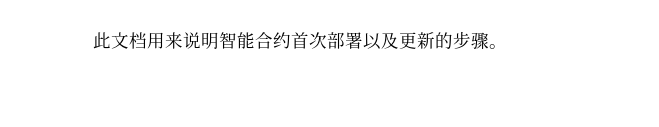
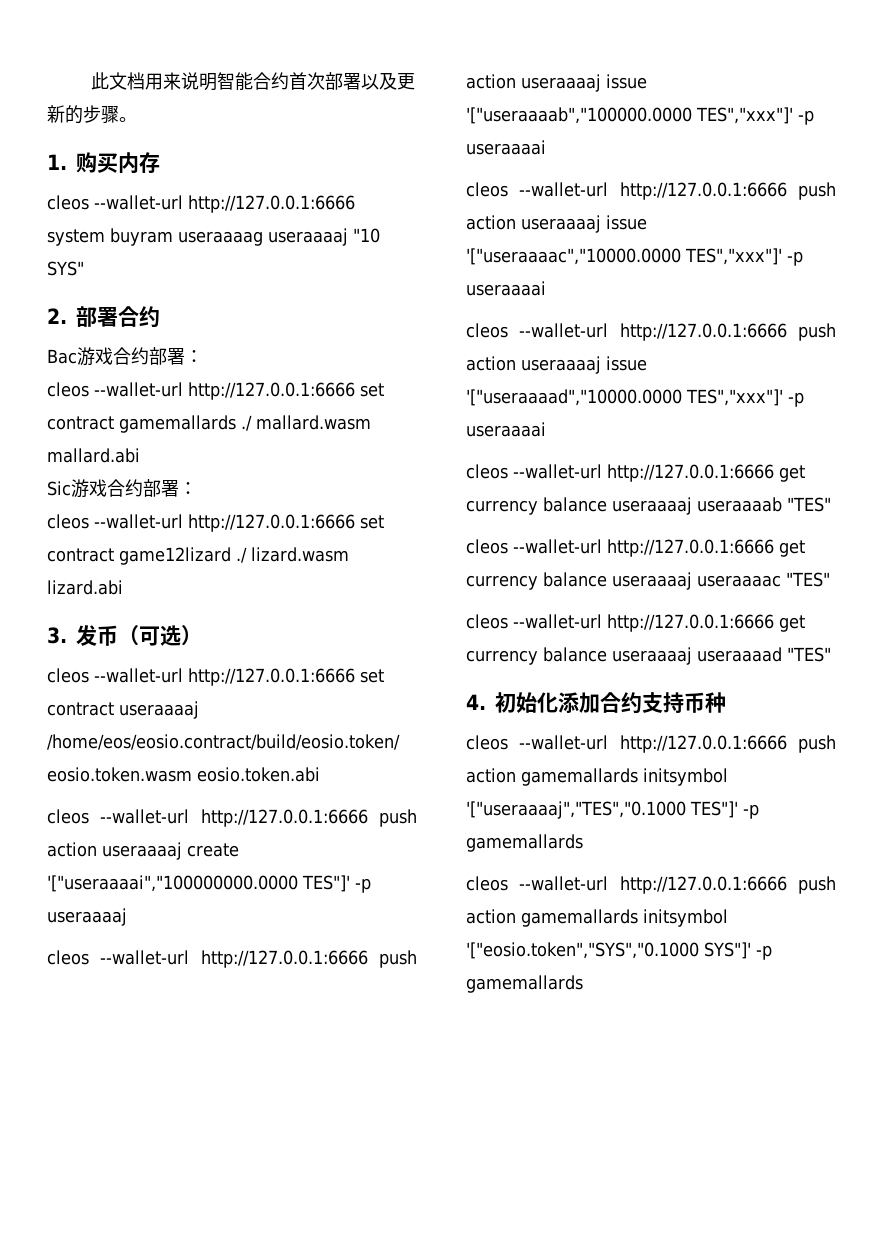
(507, 46) none -> [47,152,160,174] [47,195,355,213] [47,228,380,246] [47,261,84,276] [47,306,160,328] [47,347,203,366] [47,382,384,400] [47,415,371,433] [47,448,140,463] [47,479,197,498] [47,514,384,532] [47,547,349,565] [47,580,123,595] [47,625,202,646] [47,668,384,686] [47,701,199,719] [47,734,400,750] [47,767,320,782] [47,809,417,827] [47,842,239,860] [47,875,371,893] [47,908,127,926] [47,950,417,968] [466,74,647,92] [466,107,814,125] [466,140,546,155] [466,182,836,200] [466,215,647,233] [466,248,803,266] [466,281,546,296] [466,323,836,341] [466,356,647,374] [466,389,804,407] [466,422,546,437] [466,464,805,482] [466,497,831,515] [466,539,805,557] [466,572,830,590] [466,614,805,632] [466,647,831,665] [466,692,726,714] [466,735,836,753] [466,768,728,786] [466,801,759,819] [466,834,583,852] [466,876,836,894] [466,909,728,927] [466,942,772,960] [466,975,583,993] // 1.购买内存 // cleos --wallet-url http://127.0.0.1:6666 system buyram useraaaag useraaaaj "10 SYS" // 2.部署合约 // Bac游戏合约部署： // cleos --wallet-url http://127.0.0.1:6666 set contract gamemallards ./ mallard.wasm mallard.abi // Sic游戏合约部署： // cleos --wallet-url http://127.0.0.1:6666 set contract game12lizard ./ lizard.wasm lizard.abi // 3.发币（可选） // cleos --wallet-url http://127.0.0.1:6666 set contract useraaaaj /home/eos/eosio.contract/build/eosio.token/ eosio.token.wasm eosio.token.abi // cleos --wallet-url http://127.0.0.1:6666 push action useraaaaj create '["useraaaai","100000000.0000 TES"]' -p useraaaaj // cleos --wallet-url http://127.0.0.1:6666 push action useraaaaj issue '["useraaaab","100000.0000 TES","xxx"]' -p useraaaai // cleos --wallet-url http://127.0.0.1:6666 push action useraaaaj issue '["useraaaac","10000.0000 TES","xxx"]' -p useraaaai // cleos --wallet-url http://127.0.0.1:6666 push action useraaaaj issue '["useraaaad","10000.0000 TES","xxx"]' -p useraaaai // cleos --wallet-url http://127.0.0.1:6666 get currency balance useraaaaj useraaaab "TES" // cleos --wallet-url http://127.0.0.1:6666 get currency balance useraaaaj useraaaac "TES" // cleos --wallet-url http://127.0.0.1:6666 get currency balance useraaaaj useraaaad "TES" // 4.初始化添加合约支持币种 // cleos --wallet-url http://127.0.0.1:6666 push action gamemallards initsymbol '["useraaaaj","TES","0.1000 TES"]' -p gamemallards // cleos --wallet-url http://127.0.0.1:6666 push action gamemallards initsymbol '["eosio.token","SYS","0.1000 SYS"]' -p gamemallards

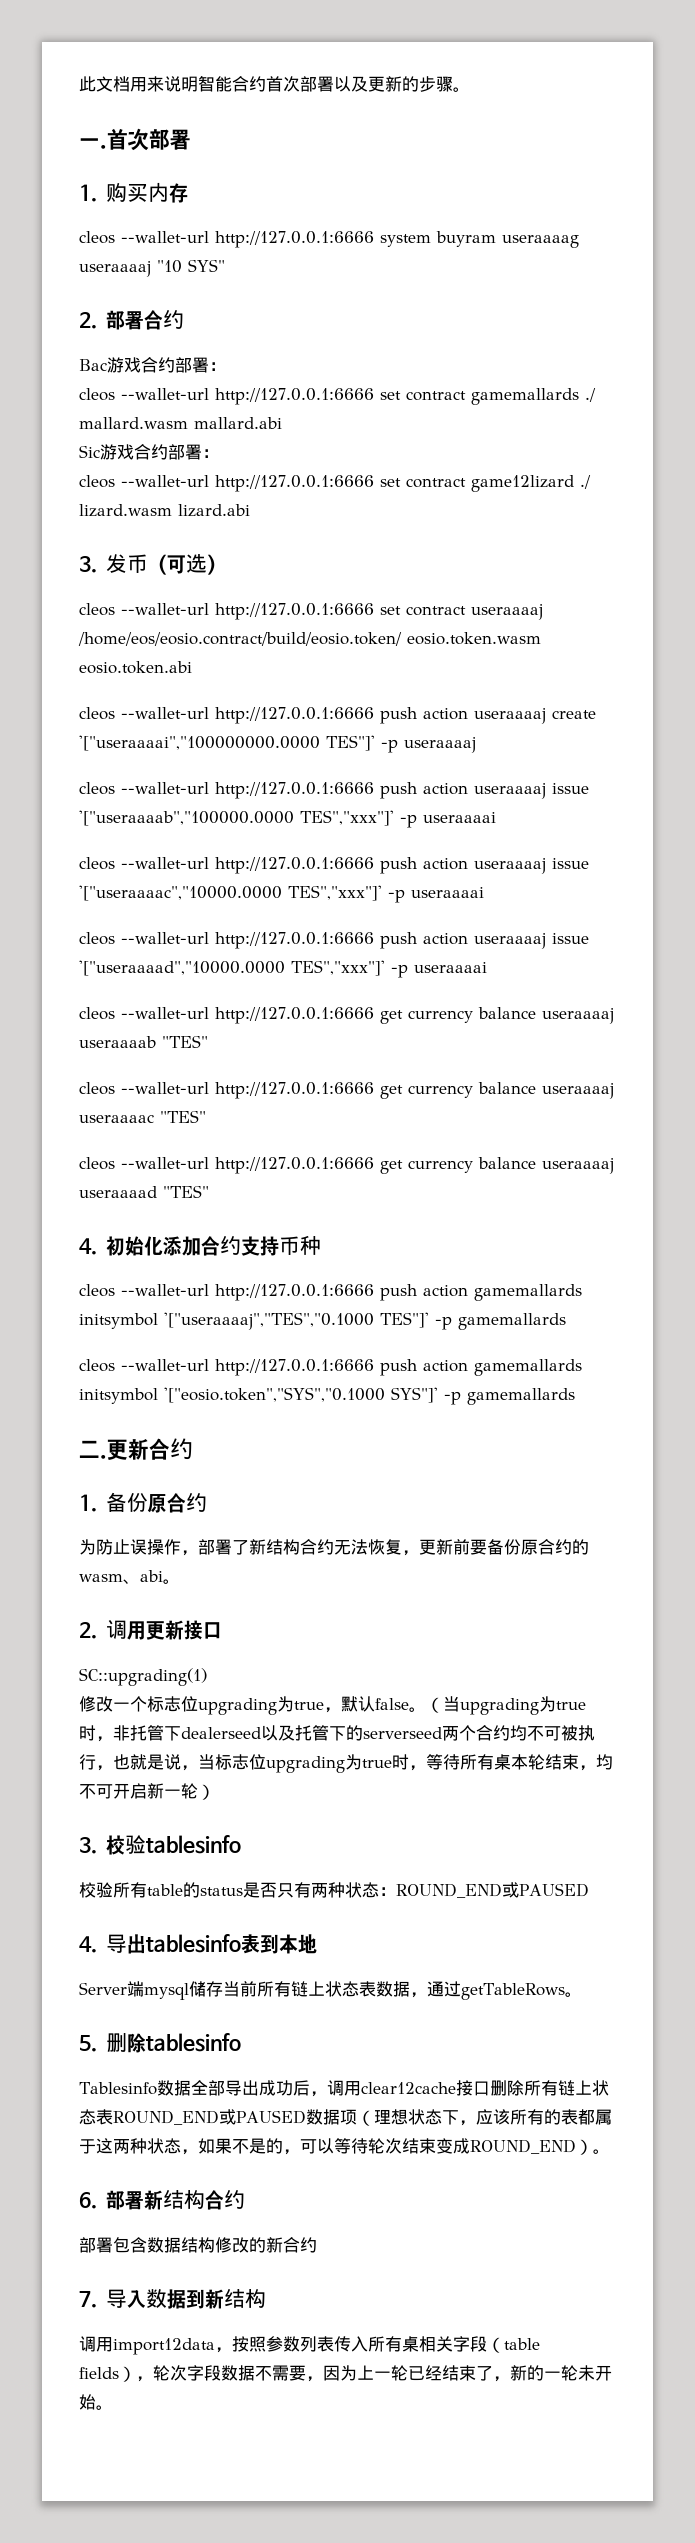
(137, 119) none -> [79,128,191,151] // 一.首次部署
(583, 984) none -> [79,1438,193,1460] [79,1492,207,1513] [79,1539,589,1556] [79,1570,180,1584] [79,1620,222,1640] [79,1668,207,1686] [79,1696,586,1715] [79,1725,595,1742] [79,1754,613,1773] [79,1783,215,1800] [79,1835,241,1855] [79,1882,589,1898] [79,1934,317,1954] [79,1981,582,2000] [79,2033,241,2053] [79,2080,609,2097] [79,2109,612,2126] [79,2138,610,2155] [79,2190,245,2210] [79,2237,317,2253] [79,2289,266,2309] [79,2336,540,2355] [79,2365,612,2382] [79,2394,113,2410] // 二.更新合约 // 1.备份原合约 // 为防止误操作，部署了新结构合约无法恢复，更新前要备份原合约的wasm、abi。 // 2.调用更新接口 // SC::upgrading(1) // 修改一个标志位upgrading为true，默认false。（当upgrading为true时，非托管下dealerseed以及托管下的serverseed两个合约均不可被执行，也就是说，当标志位upgrading为true时，等待所有桌本轮结束，均不可开启新一轮） // 3.校验tablesinfo // 校验所有table的status是否只有两种状态：ROUND_END或PAUSED // 4.导出tablesinfo表到本地 // Server端mysql储存当前所有链上状态表数据，通过getTableRows。 // 5.删除tablesinfo // Tablesinfo数据全部导出成功后，调用clear12cache接口删除所有链上状态表ROUND_END或PAUSED数据项（理想状态下，应该所有的表都属于这两种状态，如果不是的，可以等待轮次结束变成ROUND_END）。 // 6.部署新结构合约 // 部署包含数据结构修改的新合约 // 7.导入数据到新结构 // 调用import12data，按照参数列表传入所有桌相关字段（table fields），轮次字段数据不需要，因为上一轮已经结束了，新的一轮未开始。

